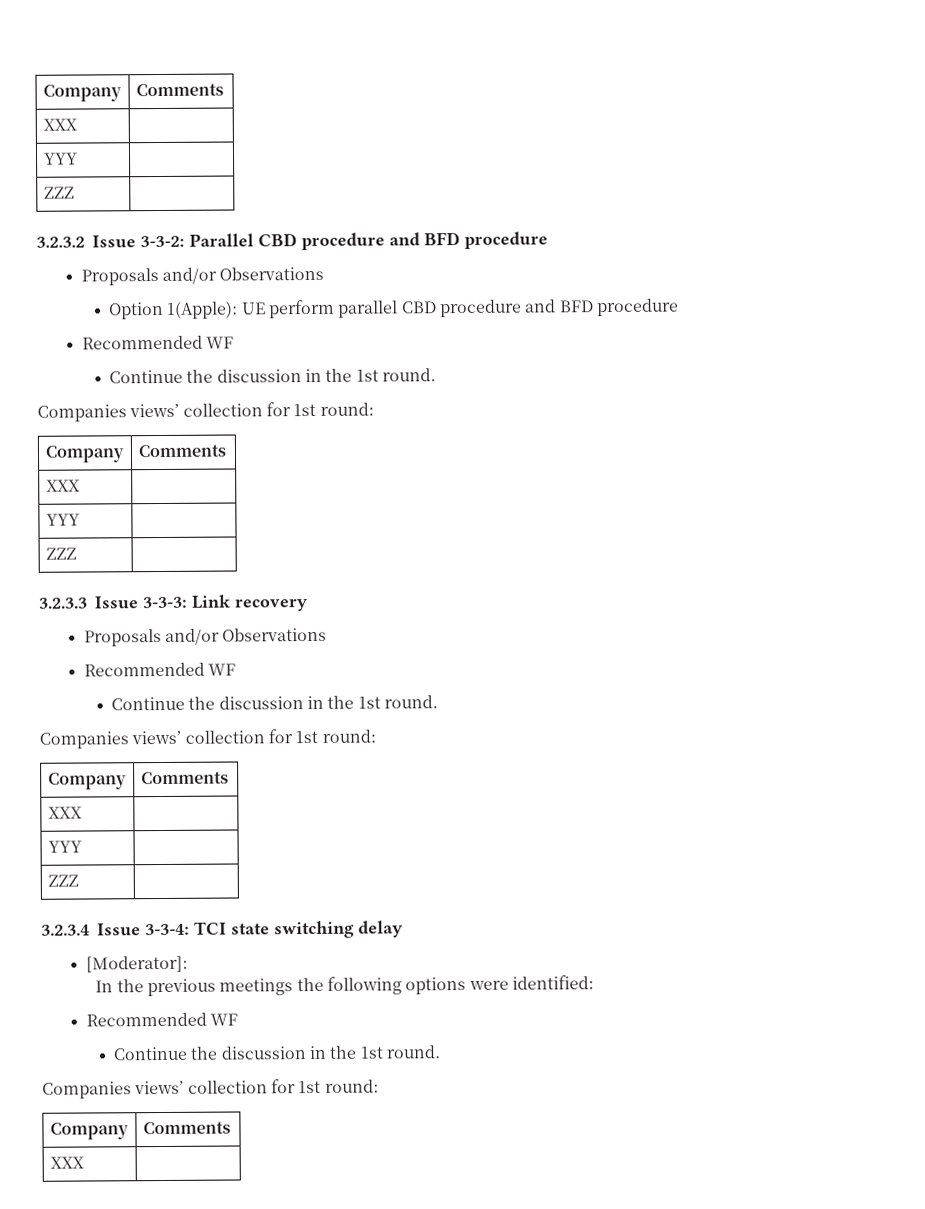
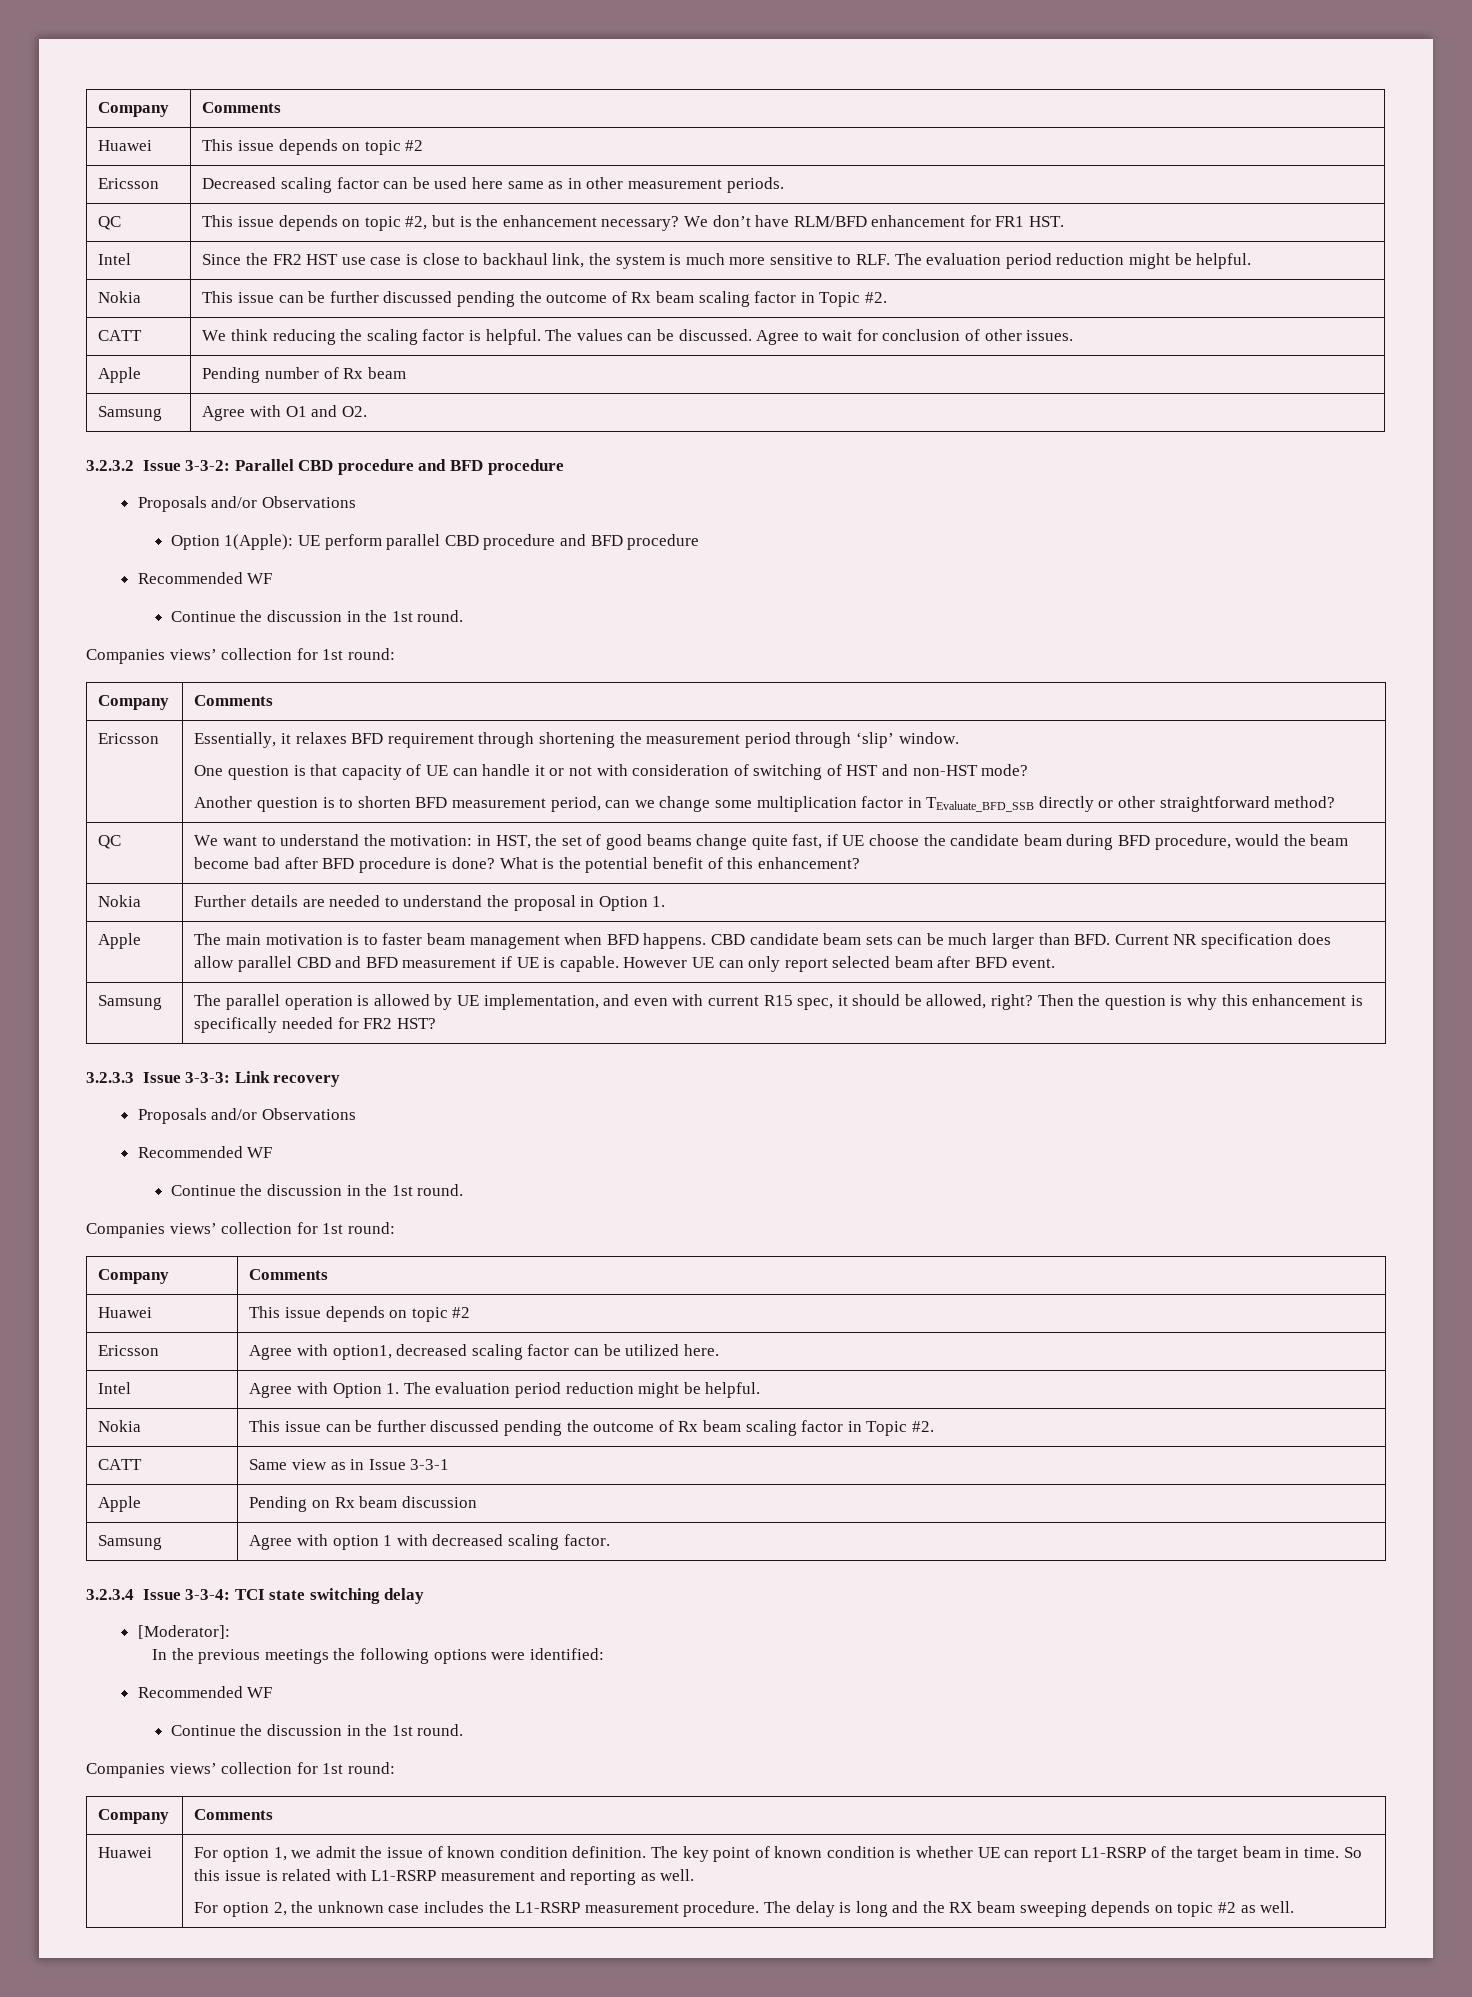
[42,84,122,102] [135,83,224,97] [42,118,77,131] [42,152,78,165] [43,186,75,199] Company | Comments // XXX | // YYY | // ZZZ | -> [98,102,170,117] [202,102,282,113] [98,140,153,151] [202,139,424,155] [98,178,160,189] [202,177,784,193] [98,216,122,230] [202,215,1065,231] [98,253,132,265] [202,253,1252,269] [98,291,142,303] [202,291,887,307] [98,330,143,341] [202,329,1074,345] [98,367,142,383] [202,367,406,383] [98,406,163,421] [202,405,367,421] Company | Comments // Huawei | This issue depends on topic #2 // Ericsson | Decreased scaling factor can be used here same as in other measurement periods. // QC | This issue depends on topic #2, but is the enhancement necessary? We don’t have RLM/BFD enhancement for FR1 HST. // Intel | Since the FR2 HST use case is close to backhaul link, the system is much more sensitive to RLF. The evaluation period reduction might be helpful. // Nokia | This issue can be further discussed pending the outcome of Rx beam scaling factor in Topic #2. // CATT | We think reducing the scaling factor is helpful. The values can be discussed. Agree to wait for conclusion of other issues. // Apple | Pending number of Rx beam // Samsung | Agree with O1 and O2.
[45,479,80,492] [45,513,80,526] [45,547,77,560] XXX | // YYY | // ZZZ | -> [98,733,160,744] [194,732,959,748] [194,764,1029,780] [194,796,1336,812] [98,835,122,849] [194,834,1349,850] [194,857,860,873] [98,895,142,907] [194,895,666,911] [98,933,142,949] [194,933,1331,949] [194,956,1055,972] [98,995,163,1010] [194,994,1363,1010] [194,1017,436,1033] Ericsson | Essentially, it relaxes BFD requirement through shortening the measurement period through ‘slip’ window. // One question is that capacity of UE can handle it or not with consideration of switching of HST and non-HST mode? // Another question is to shorten BFD measurement period, can we change some multiplication factor in TEvaluate_BFD_SSB directly or other straightforward method? // QC | We want to understand the motivation: in HST, the set of good beams change quite fast, if UE choose the candidate beam during BFD procedure, would the beam become bad after BFD procedure is done? What is the potential benefit of this enhancement? // Nokia | Further details are needed to understand the proposal in Option 1. // Apple | The main motivation is to faster beam management when BFD happens. CBD candidate beam sets can be much larger than BFD. Current NR specification does allow parallel CBD and BFD measurement if UE is capable. However UE can only report selected beam after BFD event. // Samsung | The parallel operation is allowed by UE implementation, and even with current R15 spec, it should be allowed, right? Then the question is why this enhancement is specifically needed for FR2 HST?
[47,806,82,819] [47,840,82,853] [47,874,79,887] XXX | // YYY | // ZZZ | -> [98,1307,153,1318] [249,1306,471,1322] [98,1345,160,1356] [249,1344,719,1360] [98,1382,132,1394] [249,1382,761,1398] [98,1420,142,1432] [249,1420,934,1436] [98,1459,143,1470] [249,1459,450,1470] [98,1496,142,1512] [249,1496,477,1512] [98,1535,163,1550] [249,1534,610,1550] Huawei | This issue depends on topic #2 // Ericsson | Agree with option1, decreased scaling factor can be utilized here. // Intel | Agree with Option 1. The evaluation period reduction might be helpful. // Nokia | This issue can be further discussed pending the outcome of Rx beam scaling factor in Topic #2. // CATT | Same view as in Issue 3-3-1 // Apple | Pending on Rx beam discussion // Samsung | Agree with option 1 with decreased scaling factor.
[49,1156,84,1169] XXX | -> [98,1847,153,1858] [194,1846,1362,1862] [194,1869,695,1885] [194,1901,1295,1917] Huawei | For option 1, we admit the issue of known condition definition. The key point of known condition is whether UE can report L1-RSRP of the target beam in time. So this issue is related with L1-RSRP measurement and reporting as well. // For option 2, the unknown case includes the L1-RSRP measurement procedure. The delay is long and the RX beam sweeping depends on topic #2 as well.

